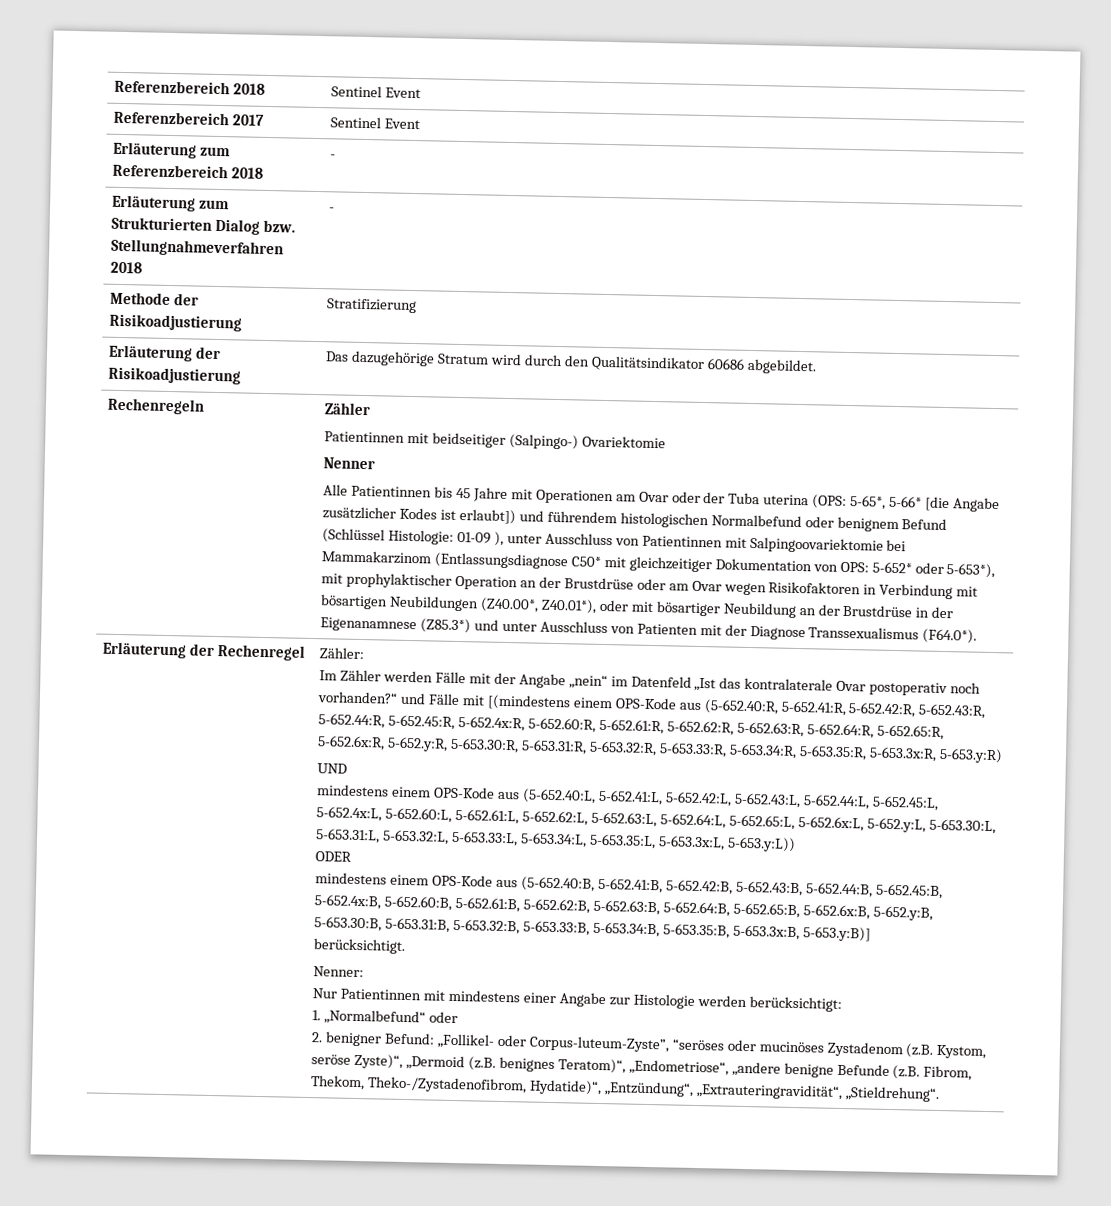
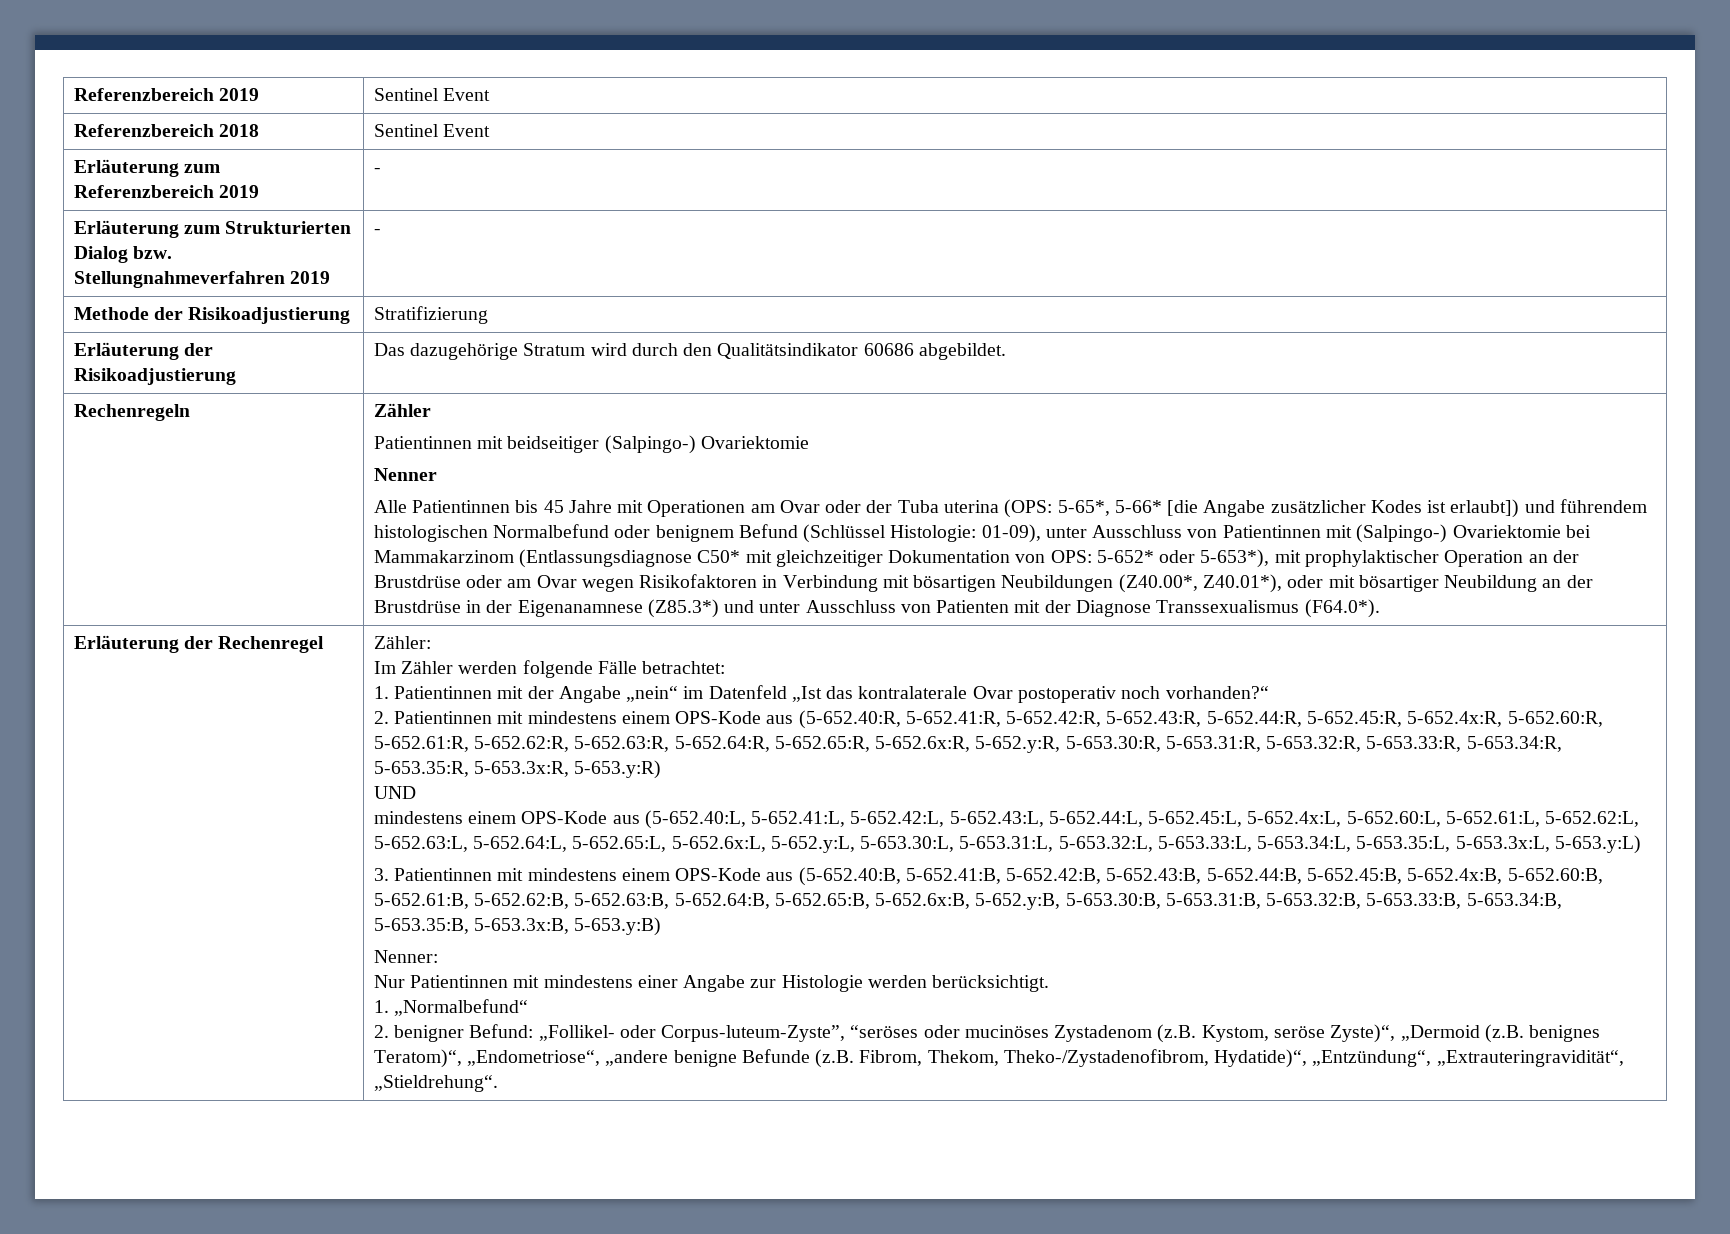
[114,79,266,95] Referenzbereich 2018 -> [73,88,260,101] Referenzbereich 2019
[232,114,265,126] 2017 -> [219,124,260,137] 2018
[231,167,264,179] 2018 -> [219,185,260,198] 2019
[110,261,143,274] 2018 -> [290,271,331,284] 2019
[457,531,505,546] 01-09 ), -> [981,524,1041,543] 01-09),
[749,536,884,554] Salpingoovariektomie -> [1356,524,1561,543] (Salpingo-) Ovariektomie
[435,671,467,684] Fälle -> [522,660,726,678] [373,686,493,699] folgende Fälle betrachtet: // 1. Patientinnen
[400,692,571,711] und Fälle mit [(mindestens -> [373,711,617,724] // 2. Patientinnen mit mindestens
[726,836,796,852] [315,851,353,862] 5-653.y:L)) // ODER // -> [1554,835,1641,854] [373,868,524,881] 5-653.y:L) // 3. Patientinnen mit
[802,926,871,942] [313,938,407,954] 5-653.y:B)] // berücksichtigt. -> [574,917,662,936] 5-653.y:B)
[748,996,842,1012] berücksichtigt: -> [932,975,1050,992] berücksichtigt.
[429,1011,459,1024] oder -> (529, 1007) none

